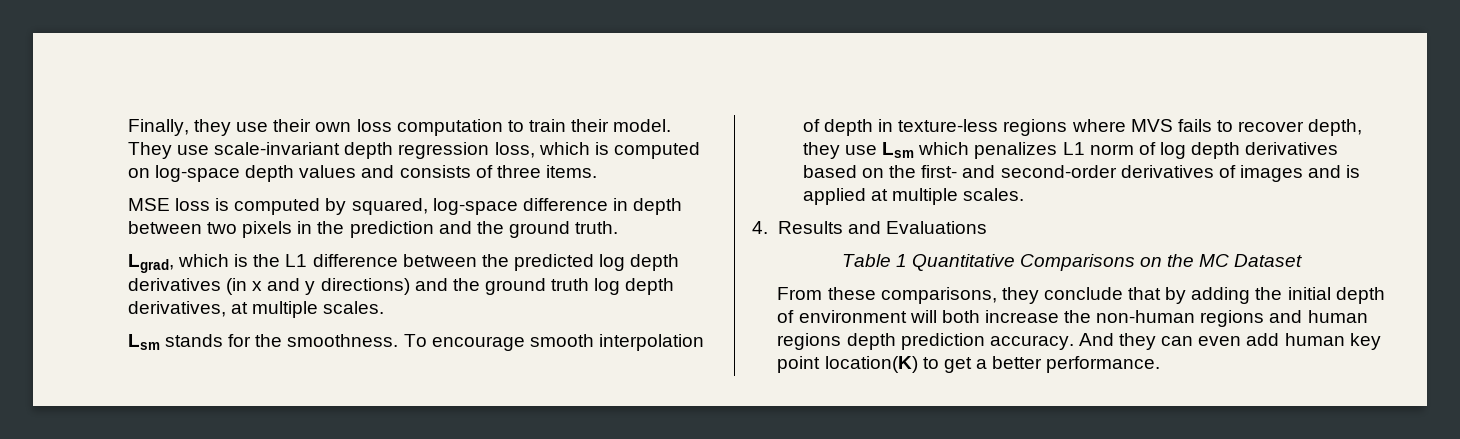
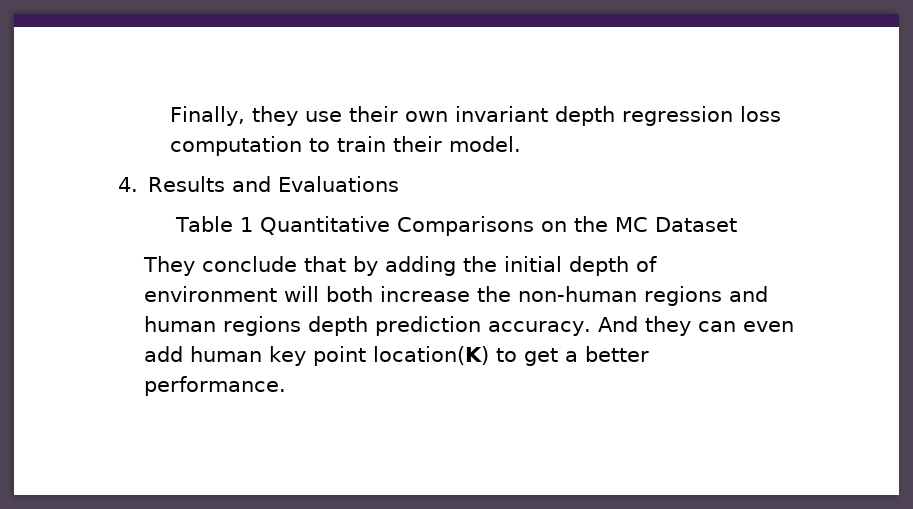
(352, 127) none -> [455,106,734,126] invariant depth regression
[127,142,700,159] [127,165,597,182] [127,198,683,215] [127,221,619,238] [127,254,680,273] [127,278,675,295] [127,301,385,318] [127,334,704,351] [802,119,1363,136] [802,142,1339,159] [802,165,1361,182] [802,188,1025,205] They use scale-invariant depth regression loss, which is computed on log-space depth values and consists of three items. // MSE loss is computed by squared, log-space difference in depth between two pixels in the prediction and the ground truth. // Lgrad, which is the L1 difference between the predicted log depth derivatives (in x and y directions) and the ground truth log depth derivatives, at multiple scales. // Lsm stands for the smoothness. To encourage smooth interpolation of depth in texture-less regions where MVS fails to recover depth, they use Lsm which penalizes L1 norm of log depth derivatives based on the first- and second-order derivatives of images and is applied at multiple scales. -> (522, 144) none
[777,287,1039,304] From these comparisons, they -> [143,256,196,276] They

